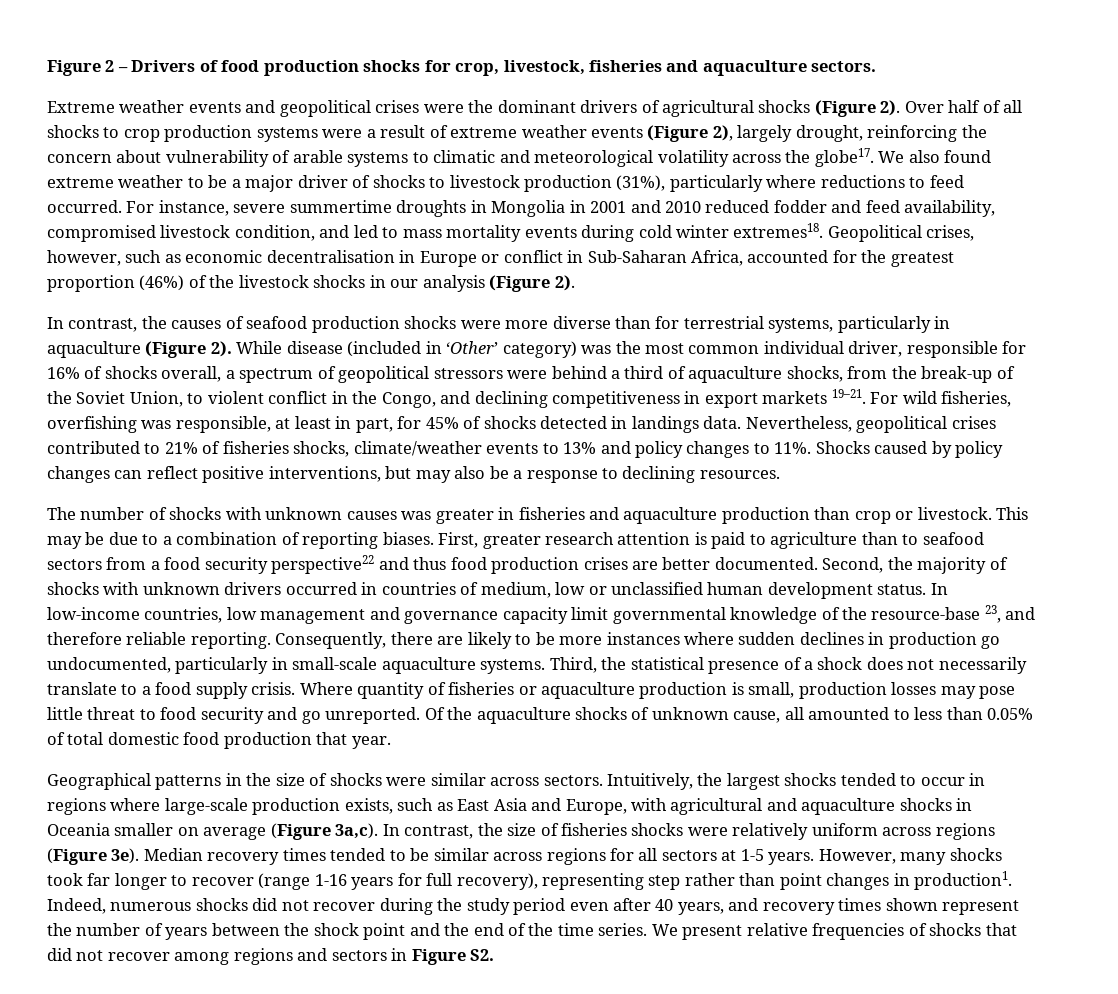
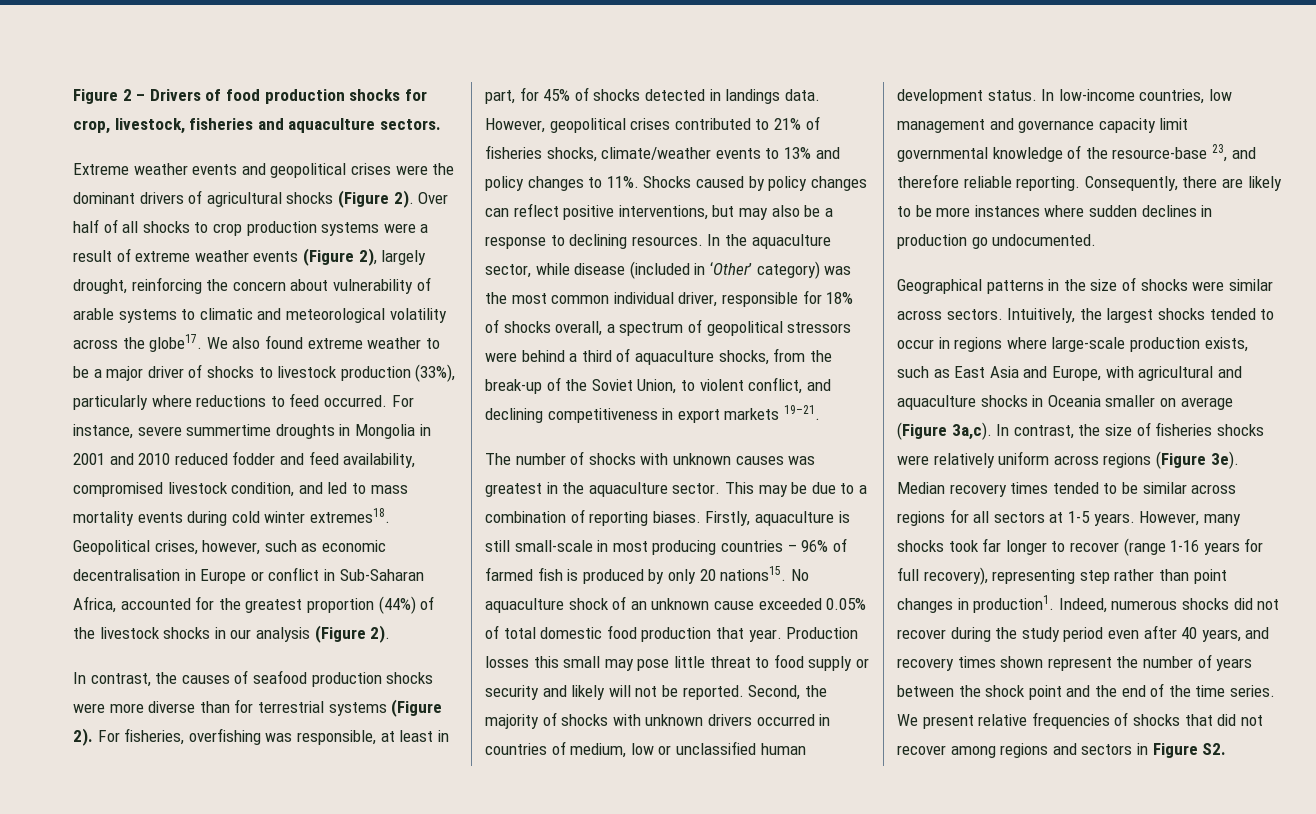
[616,175,666,191] (31%), -> [415,364,456,382] (33%),
[139,275,185,291] (46%) -> [378,596,416,614] (44%)
[768,316,951,333] [47,341,1027,358] [47,366,1015,383] [47,389,937,408] systems, particularly in aquaculture (Figure 2). While disease (included in ‘Other’ category) was the most common individual driver, responsible for 16% of shocks overall, a spectrum of geopolitical stressors were behind a third of aquaculture shocks, from the break-up of the Soviet Union, to violent conflict in the Congo, and declining competitiveness in export markets 19–21. For wild -> [328,699,443,717] [73,728,120,746] systems (Figure 2). For
[745,416,852,432] Nevertheless, -> [485,118,545,133] However,
(780, 474) none -> [707,234,831,249] [485,261,852,279] [485,290,854,307] [485,319,852,336] [485,348,832,365] [485,377,831,394] [485,405,820,423] In the aquaculture sector, while disease (included in ‘Other’ category) was the most common individual driver, responsible for 18% of shocks overall, a spectrum of geopolitical stressors were behind a third of aquaculture shocks, from the break-up of the Soviet Union, to violent conflict, and declining competitiveness in export markets 19–21.
[435,507,992,524] greater in fisheries and aquaculture production than crop or livestock. -> [485,482,721,497] greatest in the aquaculture sector.
[438,532,984,549] [47,555,818,574] First, greater research attention is paid to agriculture than to seafood sectors from a food security perspective22 and thus food production crises are better documented. -> [705,511,850,526] [485,538,847,555] [485,566,809,584] [485,596,867,613] [485,625,859,642] [485,654,869,671] [485,685,744,700] Firstly, aquaculture is still small-scale in most producing countries – 96% of farmed fish is produced by only 20 nations15. No aquaculture shock of an unknown cause exceeded 0.05% of total domestic food production that year. Production losses this small may pose little threat to food supply or security and likely will not be reported.
[47,657,1027,674] [47,682,1016,699] [47,707,1034,724] [47,732,391,749] undocumented, particularly in small-scale aquaculture systems. Third, the statistical presence of a shock does not necessarily translate to a food supply crisis. Where quantity of fisheries or aquaculture production is small, production losses may pose little threat to food security and go unreported. Of the aquaculture shocks of unknown cause, all amounted to less than 0.05% of total domestic food production that year. -> [992,234,1097,246] undocumented.

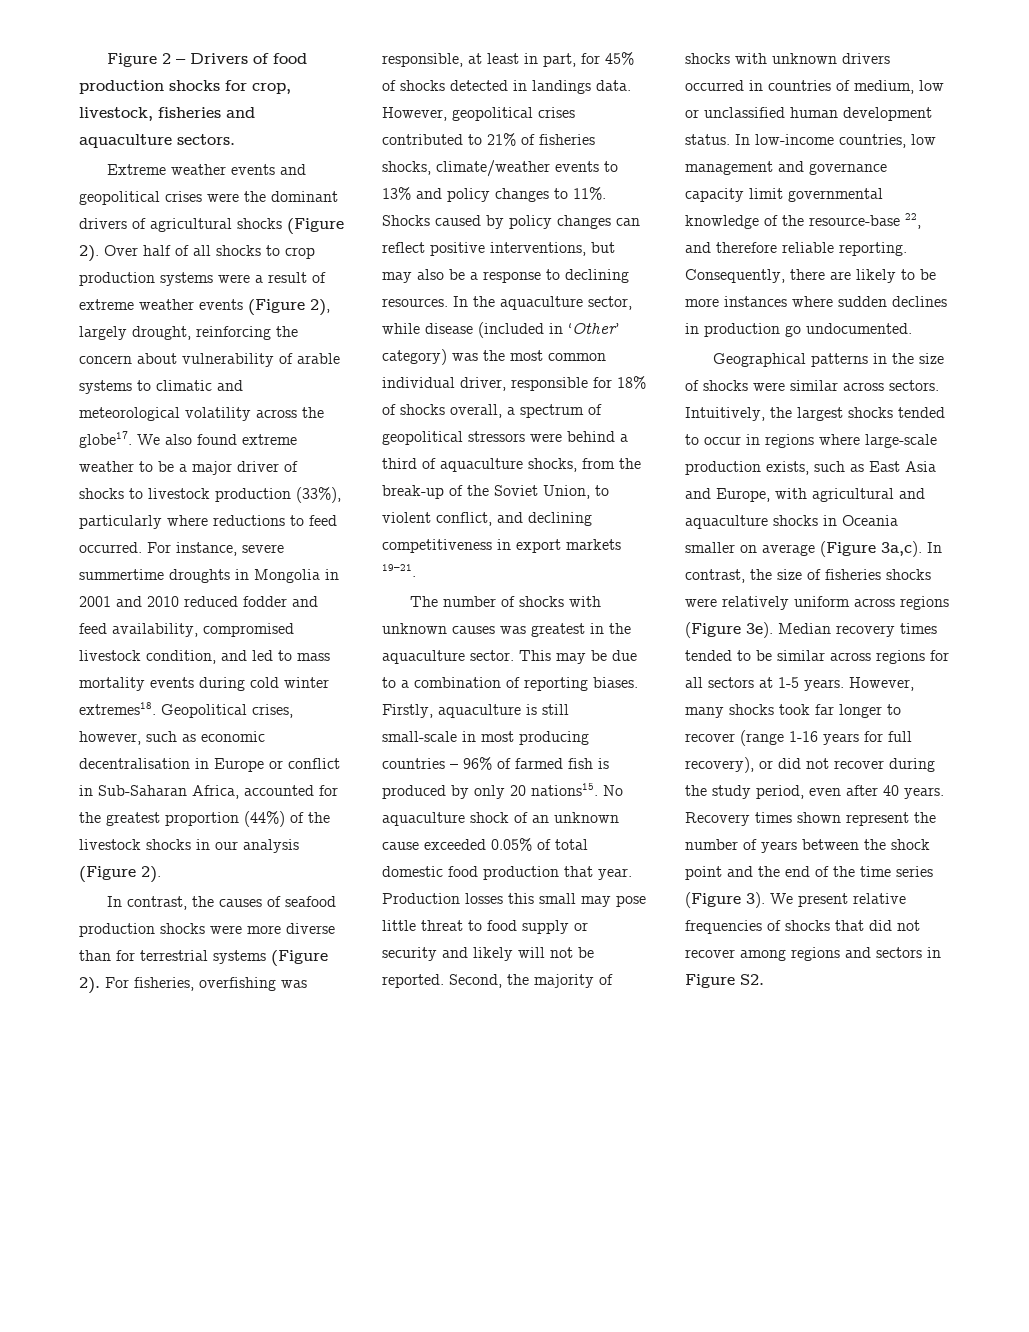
[1211,144,1227,162] 23, -> [905,213,921,229] 22,
[992,569,1227,584] [897,595,1229,613] representing step rather than point changes in production1. Indeed, numerous shocks -> [759,760,773,769] or
[1063,627,1104,642] period -> [756,785,804,799] period,
[1201,627,1270,642] [897,658,954,671] years, and recovery -> [904,787,944,799] [685,812,750,826] years. Recovery
[1229,685,1275,697] series. -> [896,866,933,877] [685,892,765,908] series (Figure 3).

